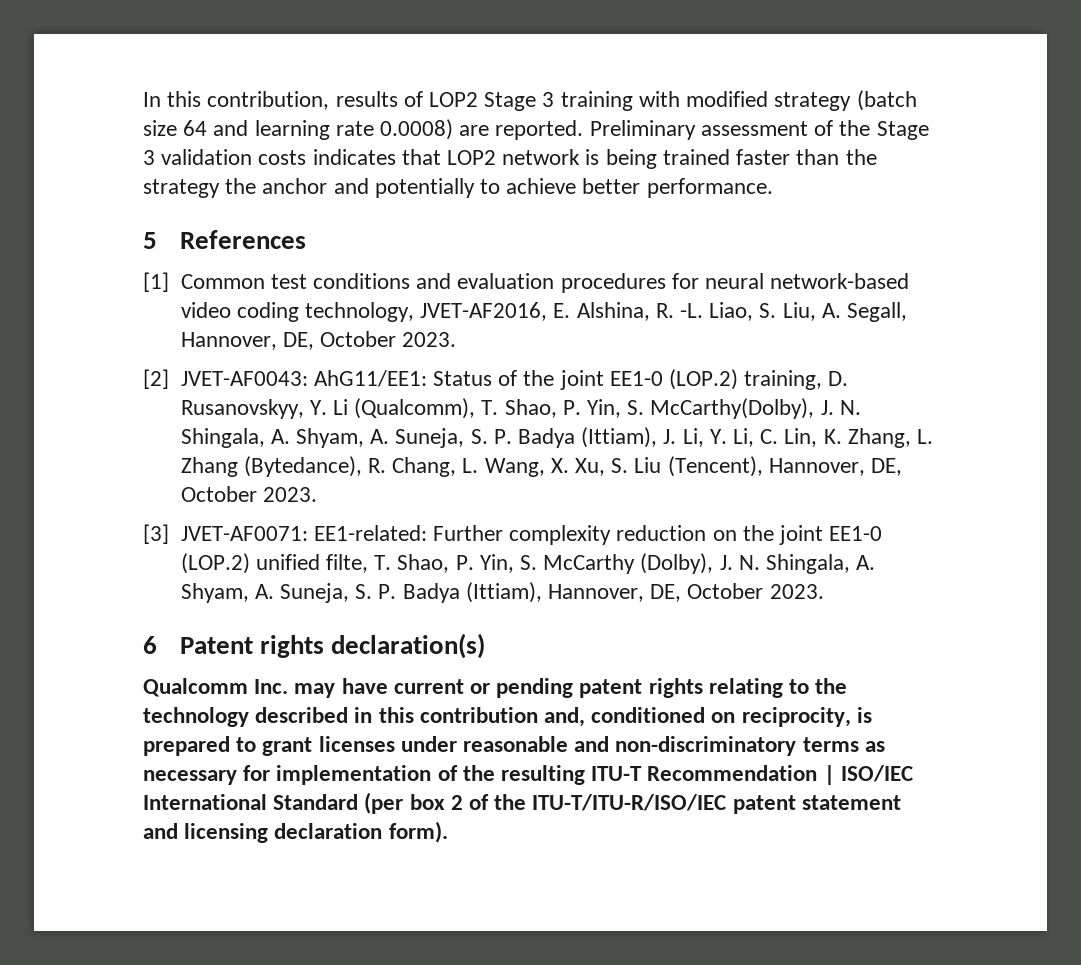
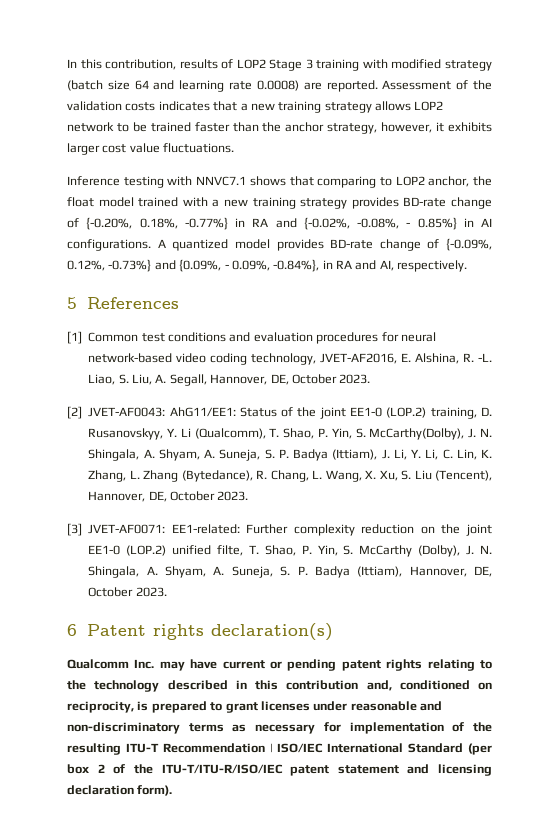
[589,120,929,140] [143,149,877,169] [143,178,773,198] Preliminary assessment of the Stage 3 validation costs indicates that LOP2 network is being trained faster than the strategy the anchor and potentially to achieve better performance. -> [382,80,492,90] [67,101,444,113] [67,122,493,134] [67,143,235,155] [67,176,492,188] [67,197,492,209] [67,217,492,230] [67,238,492,251] [67,259,468,272] Assessment of the validation costs indicates that a new training strategy allows LOP2 network to be trained faster than the anchor strategy, however, it exhibits larger cost value fluctuations. // Inference testing with NNVC7.1 shows that comparing to LOP2 anchor, the float model trained with a new training strategy provides BD-rate change of {-0.20%, 0.18%, -0.77%} in RA and {-0.02%, -0.08%, - 0.85%} in AI configurations. A quantized model provides BD-rate change of {-0.09%, 0.12%, -0.73%} and {0.09%, - 0.09%, -0.84%}, in RA and AI, respectively.

